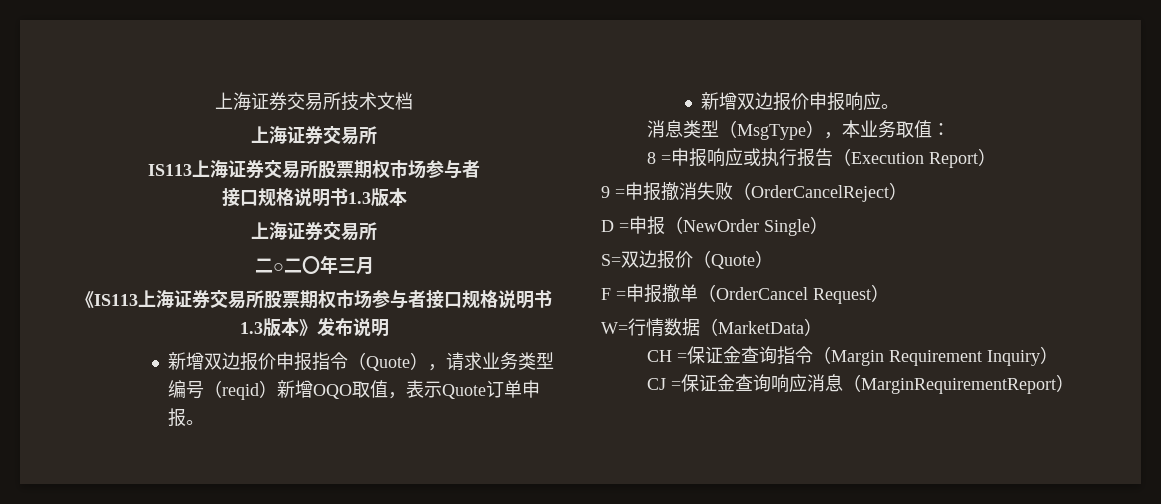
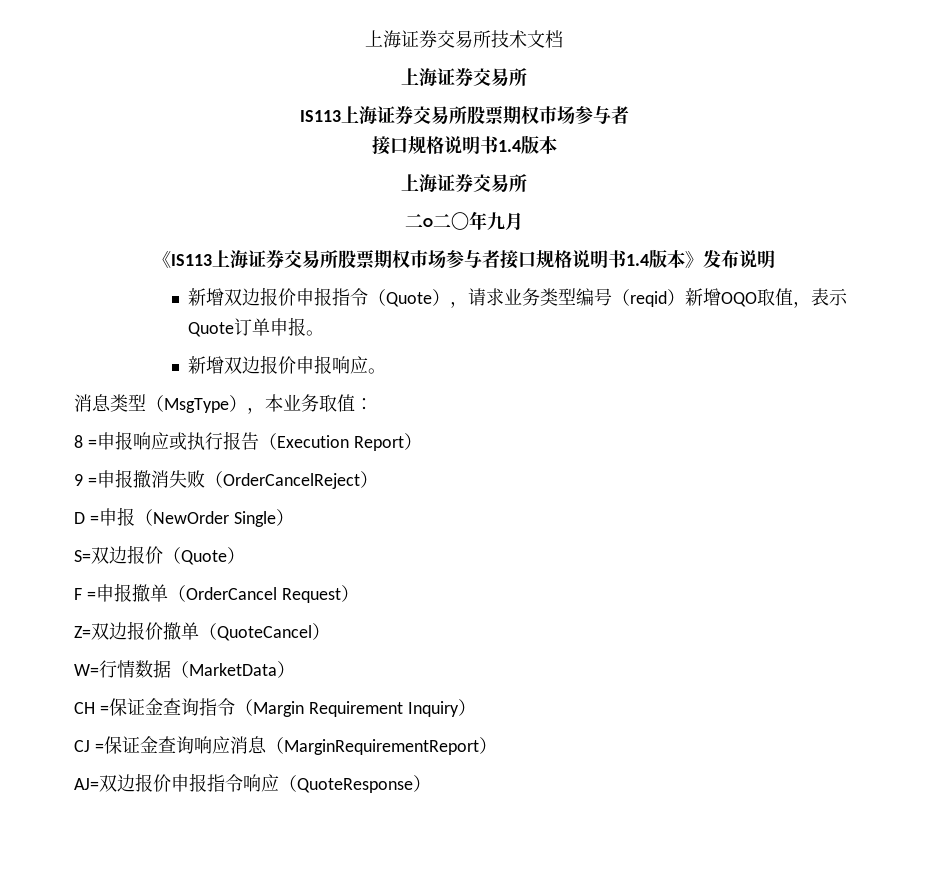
[347,192,371,204] 1.3 -> [497,140,521,152] 1.4
[337,258,356,273] 三 -> [487,212,505,230] 九
[239,322,263,334] 1.3 -> [626,254,649,266] 1.4
(889, 293) none -> [74,621,330,641] // Z=双边报价撤单（QuoteCancel）
(1074, 383) none -> [74,773,431,793] // AJ=双边报价申报指令响应（QuoteResponse）

